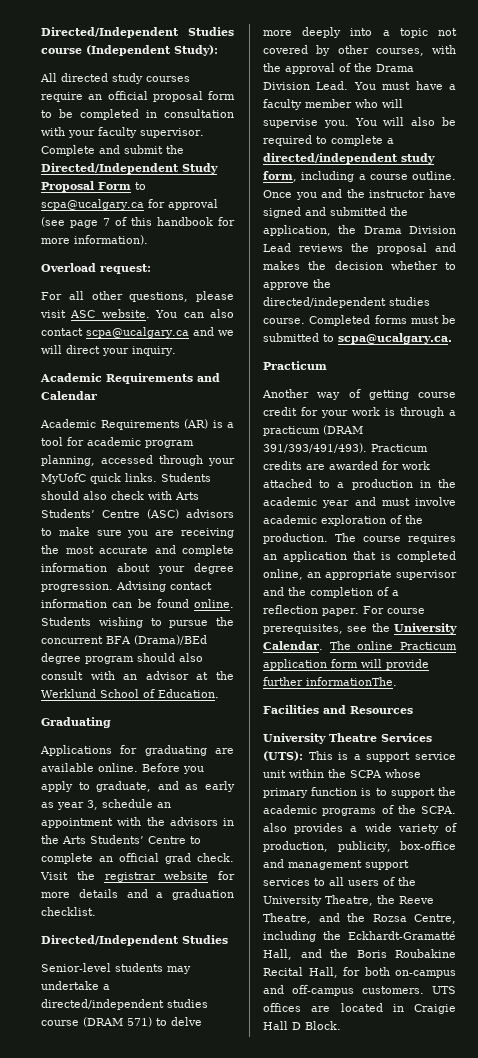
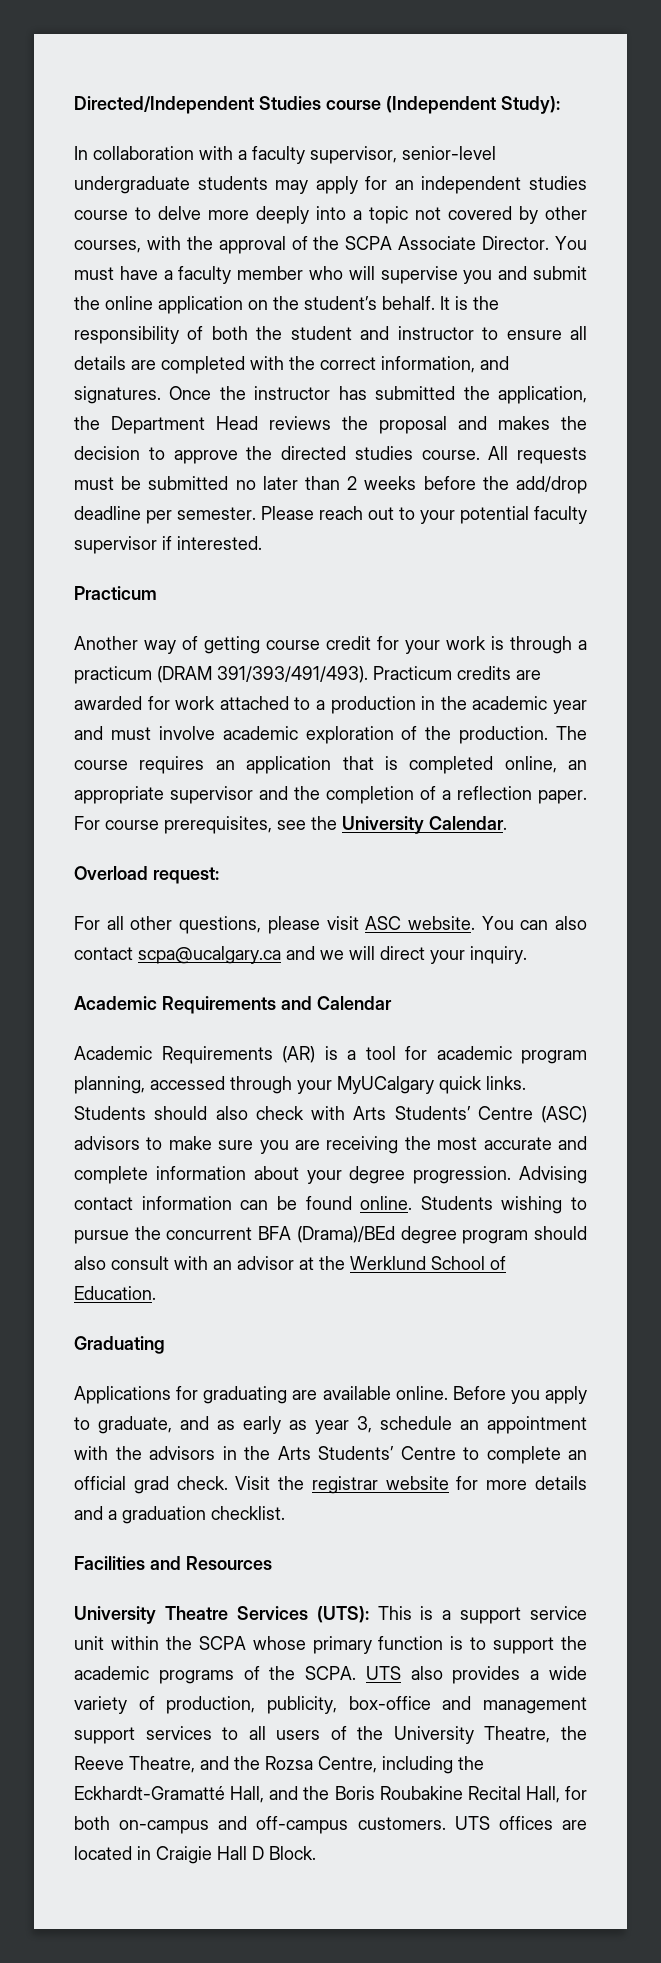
[40,73,190,84] [41,91,235,102] [41,109,234,120] [41,127,204,138] [41,145,184,156] [41,163,218,174] [41,181,146,192] [41,199,218,210] [41,217,235,228] [41,235,148,245] All directed study courses require an official proposal form to be completed in consultation with your faculty supervisor. Complete and submit the Directed/Independent Study Proposal Form to scpa@ucalgary.ca for approval (see page 7 of this handbook for more information). -> [74,146,496,164] [74,176,587,194] [74,206,587,224] [74,236,588,254] [74,266,587,284] [74,296,499,314] [74,326,588,344] [74,356,509,374] [74,386,587,404] [74,416,587,434] [74,446,587,464] [74,476,587,494] [74,506,587,524] [74,536,262,554] [74,586,157,600] [74,636,587,654] [74,666,541,684] [74,696,587,714] [74,726,587,744] [74,756,587,774] [74,786,587,804] [74,816,507,834] In collaboration with a faculty supervisor, senior-level undergraduate students may apply for an independent studies course to delve more deeply into a topic not covered by other courses, with the approval of the SCPA Associate Director. You must have a faculty member who will supervise you and submit the online application on the student’s behalf. It is the responsibility of both the student and instructor to ensure all details are completed with the correct information, and signatures. Once the instructor has submitted the application, the Department Head reviews the proposal and makes the decision to approve the directed studies course. All requests must be submitted no later than 2 weeks before the add/drop deadline per semester. Please reach out to your potential faculty supervisor if interested. // Practicum // Another way of getting course credit for your work is through a practicum (DRAM 391/393/491/493). Practicum credits are awarded for work attached to a production in the academic year and must involve academic exploration of the production. The course requires an application that is completed online, an appropriate supervisor and the completion of a reflection paper. For course prerequisites, see the University Calendar.
[41,473,86,484] MyUofC -> [337,1076,434,1094] MyUCalgary
[41,935,228,946] [41,963,191,974] [41,981,110,990] [41,999,208,1010] [41,1017,202,1027] [263,27,457,38] [263,45,456,56] [263,63,414,74] [263,81,456,90] [263,99,403,110] [263,117,456,128] [263,135,394,146] [263,153,435,164] [263,171,456,182] [263,189,456,200] [263,207,408,218] [263,225,456,236] [263,243,456,254] [263,261,456,270] [263,279,331,290] [263,297,430,308] [263,315,456,326] [263,333,452,344] [263,361,327,370] [262,389,456,400] [263,407,456,418] [263,425,363,436] [263,443,428,453] [263,461,430,470] [263,479,456,490] [263,497,456,508] [263,515,423,526] [263,533,456,544] [263,551,456,562] [263,569,457,580] [263,587,399,598] [263,605,425,616] [263,623,457,634] [263,641,457,650] [263,659,429,670] [263,677,397,686] // Directed/Independent Studies // Senior-level students may undertake a directed/independent studies course (DRAM 571) to delve more deeply into a topic not covered by other courses, with the approval of the Drama Division Lead. You must have a faculty member who will supervise you. You will also be required to complete a directed/independent study form, including a course outline. Once you and the instructor have signed and submitted the application, the Drama Division Lead reviews the proposal and makes the decision whether to approve the directed/independent studies course. Completed forms must be submitted to scpa@ucalgary.ca. // Practicum // Another way of getting course credit for your work is through a practicum (DRAM 391/393/491/493). Practicum credits are awarded for work attached to a production in the academic year and must involve academic exploration of the production. The course requires an application that is completed online, an appropriate supervisor and the completion of a reflection paper. For course prerequisites, see the University Calendar. The online Practicum application form will provide further informationThe. -> (285, 1513) none
(456, 810) none -> [365,1666,401,1680] UTS

